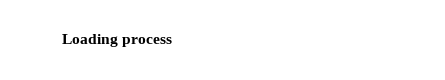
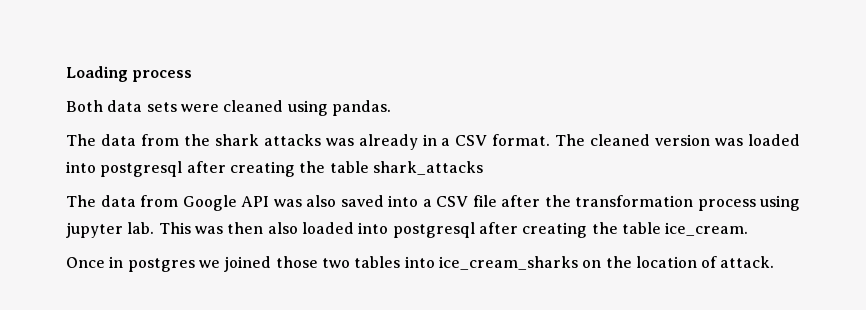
(173, 42) none -> [66,100,391,116] [66,134,800,150] [66,161,483,177] [66,195,800,211] [66,222,749,238] [66,256,775,272] // Both data sets were cleaned using pandas. // The data from the shark attacks was already in a CSV format. The cleaned version was loaded into postgresql after creating the table shark_attacks // The data from Google API was also saved into a CSV file after the transformation process using jupyter lab. This was then also loaded into postgresql after creating the table ice_cream. // Once in postgres we joined those two tables into ice_cream_sharks on the location of attack.

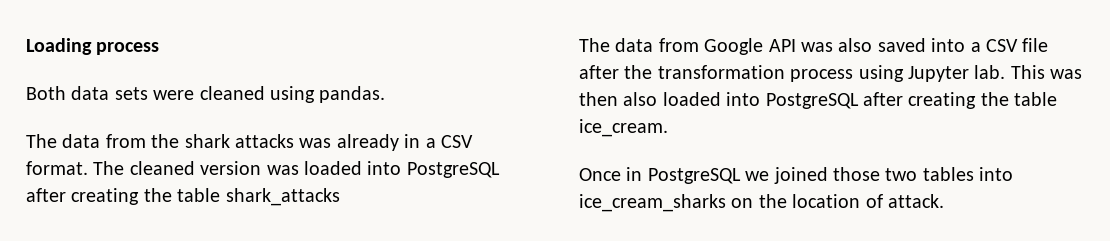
[100,161,183,177] postgresql -> [406,162,500,178] PostgreSQL
[66,222,123,238] jupyter -> [908,66,969,82] Jupyter
[392,222,475,238] postgresql -> [765,93,859,109] PostgreSQL
[127,258,195,272] postgres -> [647,168,741,184] PostgreSQL

